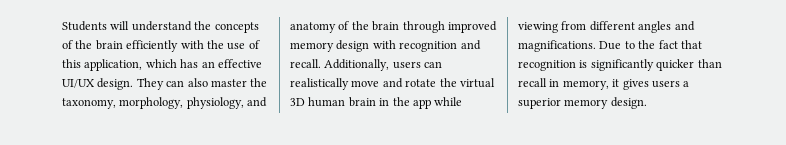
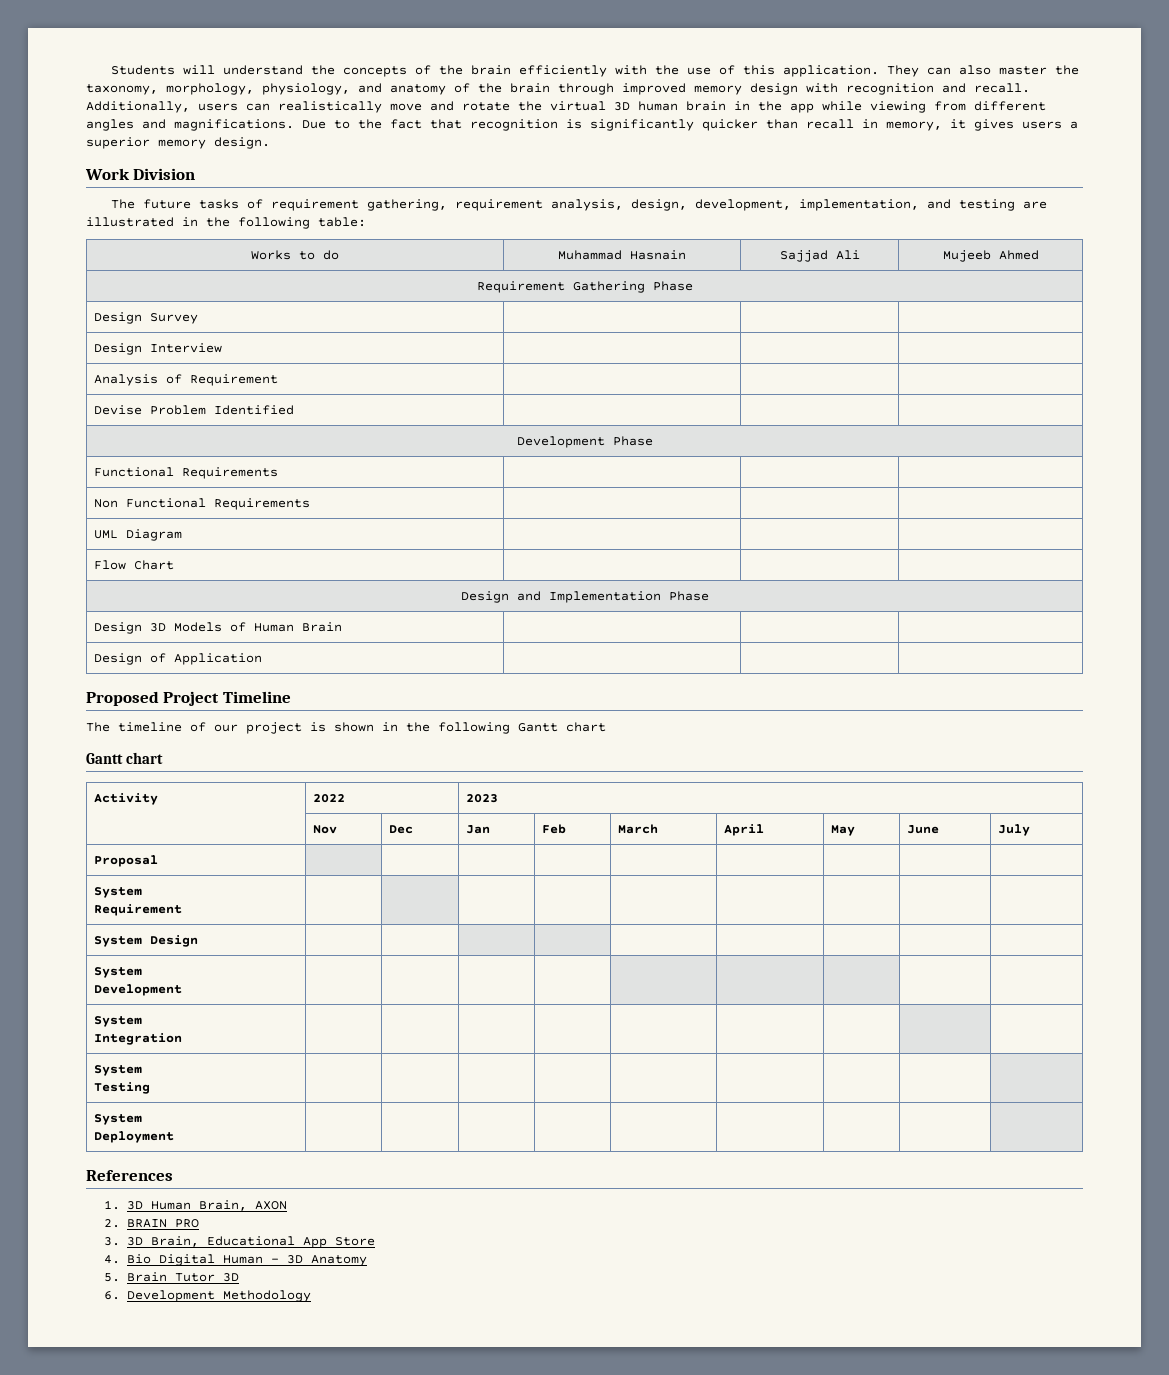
[84,59,262,71] [62,78,134,90] application, which has an effective UI/UX design. -> [782,65,879,77] application.
(647, 103) none -> [85,168,196,180] [110,199,1047,211] [86,217,366,229] [251,250,339,260] [558,250,686,260] [779,250,860,262] [942,250,1039,262] [476,281,693,293] [93,312,198,324] [93,343,222,355] [93,374,278,386] [93,405,294,415] [516,436,653,448] [93,467,278,479] [93,498,310,510] [93,529,182,541] [93,560,174,570] [460,591,709,603] [93,622,342,634] [93,653,262,665] [86,691,291,706] [86,722,606,734] [86,752,163,764] [93,793,158,805] [312,794,345,803] [465,794,498,803] [312,825,337,834] [388,825,413,834] [465,825,490,834] [541,824,566,834] [617,824,658,834] [723,824,764,836] [830,825,855,836] [906,825,939,834] [997,824,1030,836] [93,855,158,867] [93,887,142,898] [93,904,182,916] [93,935,198,947] [93,967,142,978] [93,984,182,996] [93,1016,142,1027] [93,1033,182,1045] [93,1065,142,1076] [93,1082,150,1094] [93,1114,142,1125] [93,1131,174,1143] [86,1170,173,1181] [104,1200,287,1211] [104,1219,199,1228] [104,1236,375,1248] [104,1254,367,1266] [104,1272,239,1282] [104,1290,311,1302] // Work Division // The future tasks of requirement gathering, requirement analysis, design, development, implementation, and testing are illustrated in the following table: // Works to do | Muhammad Hasnain | Sajjad Ali | Mujeeb Ahmed // Requirement Gathering Phase // Design Survey | | | // Design Interview | | | // Analysis of Requirement | | | // Devise Problem Identified | | | // Development Phase // Functional Requirements | | | // Non Functional Requirements | | | // UML Diagram | | | // Flow Chart | | | // Design and Implementation Phase // Design 3D Models of Human Brain | | | // Design of Application | | | // Proposed Project Timeline // The timeline of our project is shown in the following Gantt chart // Gantt chart // Activity | 2022 | 2023 // | Nov | Dec | Jan | Feb | March | April | May | June | July // Proposal | | | | | | | | | // System // Requirement | | | | | | | | | // System Design | | | | | | | | | // System // Development | | | | | | | | | // System // Integration | | | | | | | | | // System // Testing | | | | | | | | | // System // Deployment | | | | | | | | | // References // 1. 3D Human Brain, AXON // 2. BRAIN PRO // 3. 3D Brain, Educational App Store // 4. Bio Digital Human – 3D Anatomy // 5. Brain Tutor 3D // 6. Development Methodology

